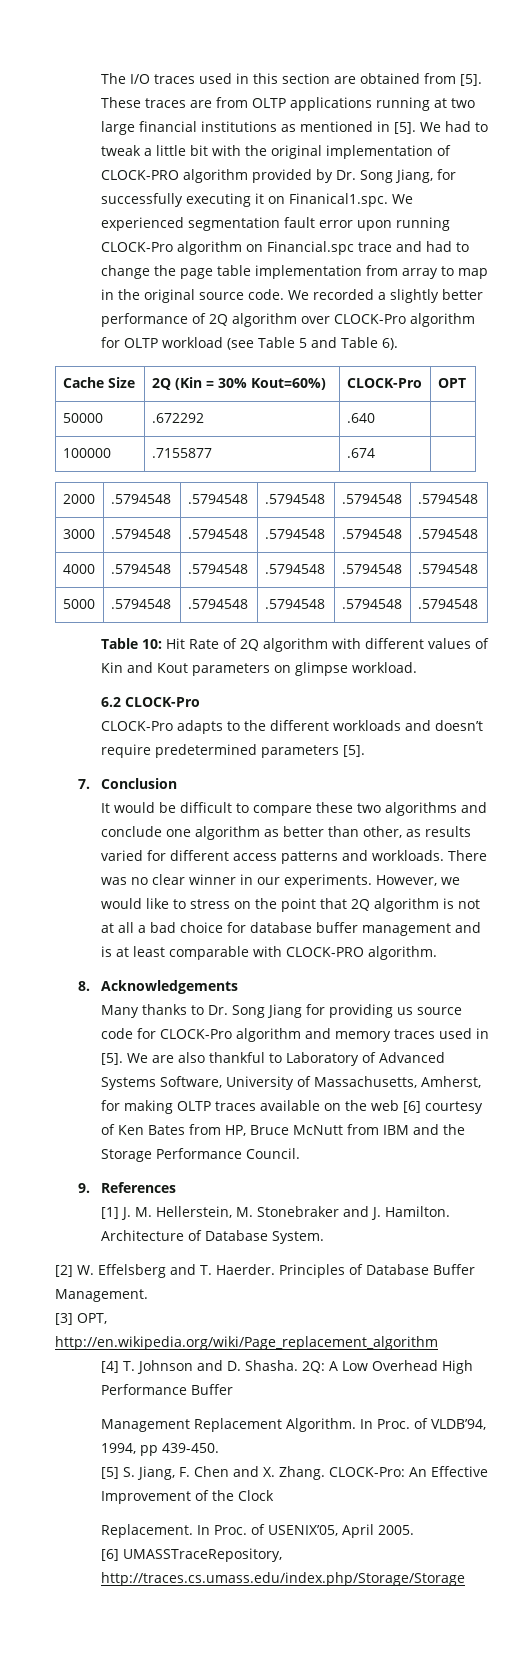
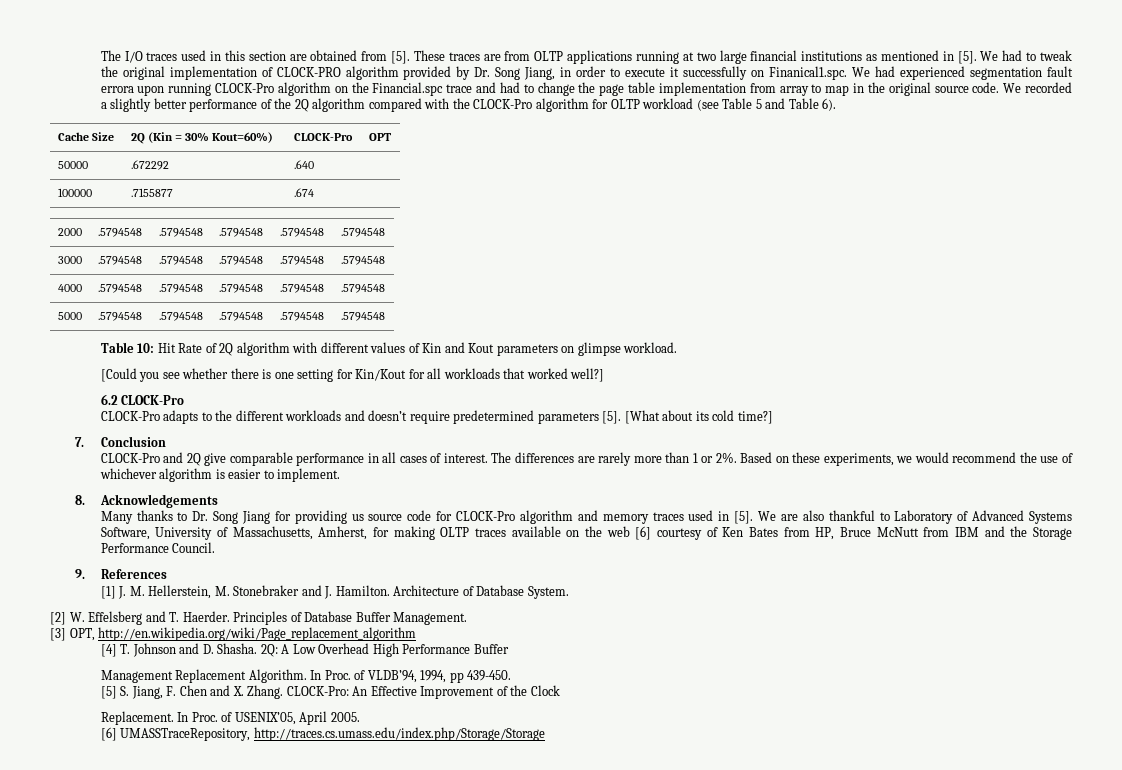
[144,145,242,156] a little bit with -> (1073, 55) none
[437,169,457,180] [101,193,265,207] for successfully executing it -> [560,66,748,80] in order to execute it successfully
(414, 199) none -> [875,66,896,77] had
[319,220,354,228] error -> [100,86,134,93] errora
(264, 248) none -> [351,82,369,93] the
[209,313,331,327] 2Q algorithm over -> [274,98,470,112] the 2Q algorithm compared with the
(418, 667) none -> [100,368,605,382] // [Could you see whether there is one setting for Kin/Kout for all workloads that worked well?]
[78,778,178,789] [101,802,488,816] [101,826,472,840] [101,850,488,864] [101,874,461,888] [101,898,481,912] [101,922,482,936] [101,946,438,960] // 7. Conclusion // It would be difficult to compare these two algorithms and conclude one algorithm as better than other, as results varied for different access patterns and workloads. There was no clear winner in our experiments. However, we would like to stress on the point that 2Q algorithm is not at all a bad choice for database buffer management and is at least comparable with CLOCK-PRO algorithm. -> [624,410,773,424] [75,436,166,447] [100,452,1073,466] [99,468,341,482] [What about its cold time?] // 7. Conclusion // CLOCK-Pro and 2Q give comparable performance in all cases of interest. The differences are rarely more than 1 or 2%. Based on these experiments, we would recommend the use of whichever algorithm is easier to implement.

